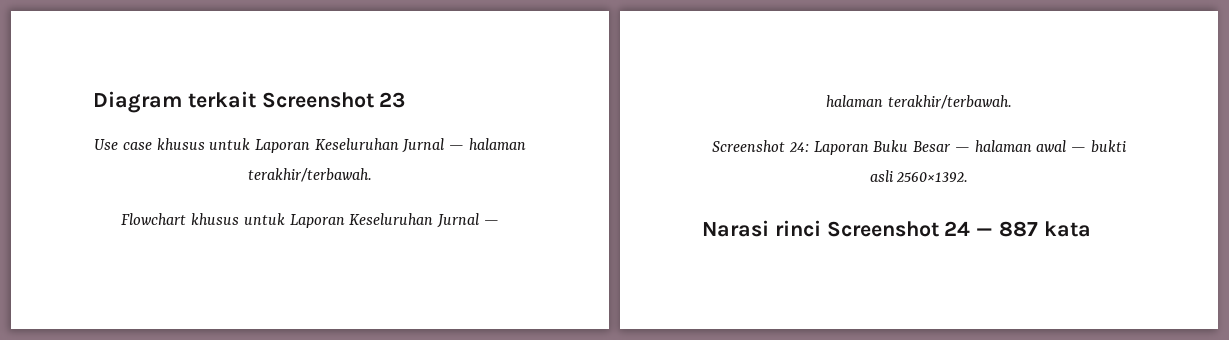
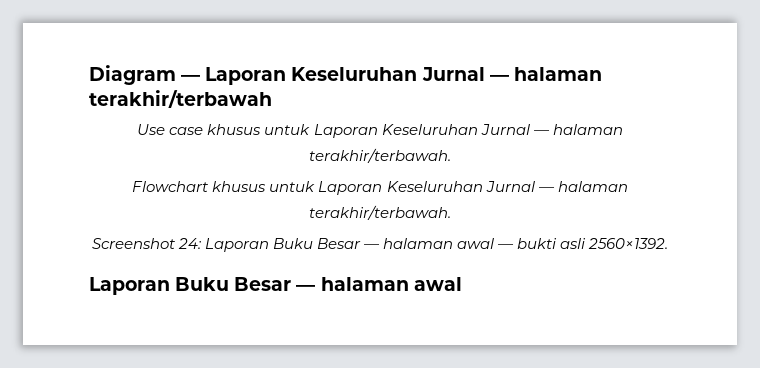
[187,91,406,108] terkait Screenshot 23 -> [181,67,602,85] [89,90,272,108] — Laporan Keseluruhan Jurnal — halaman terakhir/terbawah
[702,220,1091,237] Narasi rinci Screenshot 24 — 887 kata -> [89,277,462,295] Laporan Buku Besar — halaman awal

